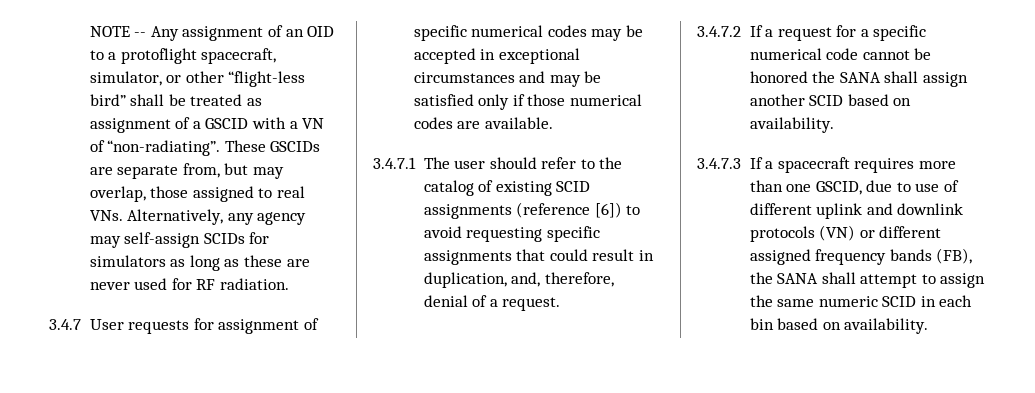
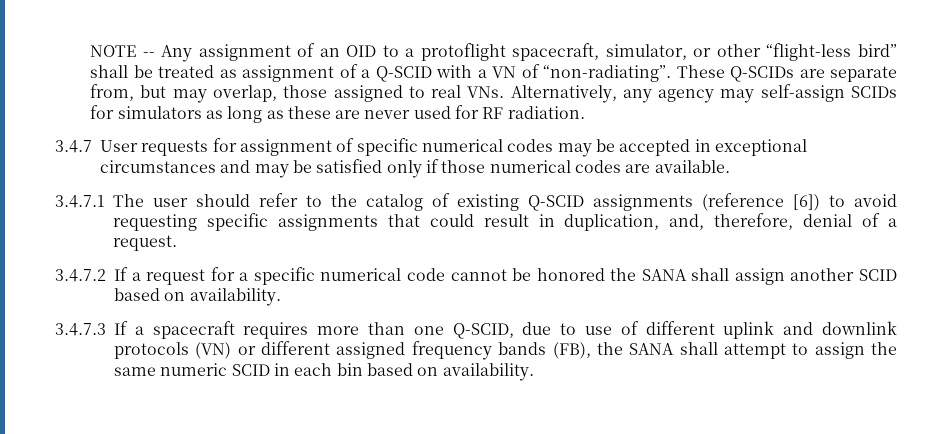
[205,118,249,129] GSCID -> [375,66,432,82] Q-SCID
[270,141,321,152] GSCIDs -> [730,66,795,82] Q-SCIDs
[556,181,591,192] SCID -> [528,195,584,211] Q-SCID
[815,181,862,195] GSCID, -> [452,323,514,339] Q-SCID,

